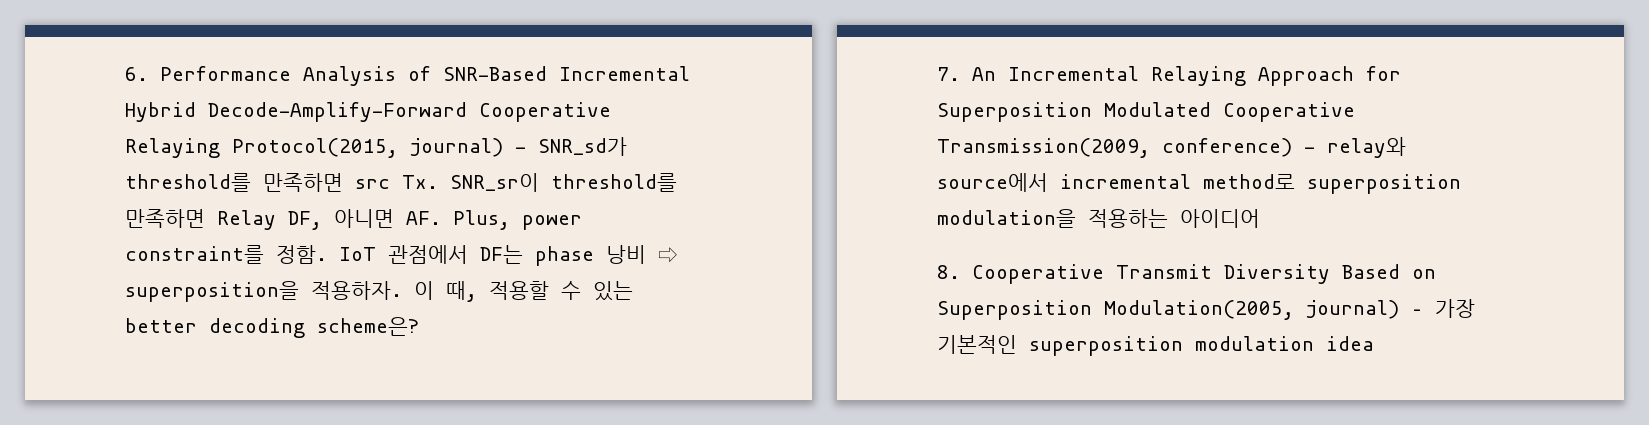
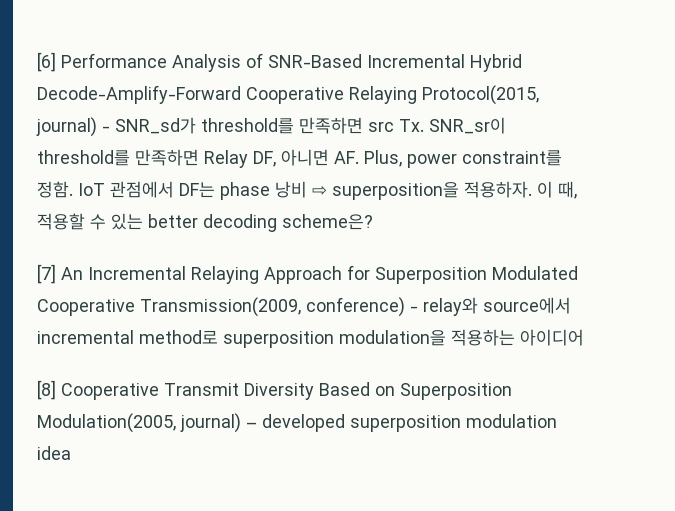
[125,67,148,81] 6. -> [37,52,56,72] [6]
[937,67,960,81] 7. -> [37,264,56,284] [7]
[937,265,960,279] 8. -> [37,380,56,400] [8]
[1435,299,1475,318] [937,335,1017,354] 가장 기본적인 -> [262,414,345,432] developed

